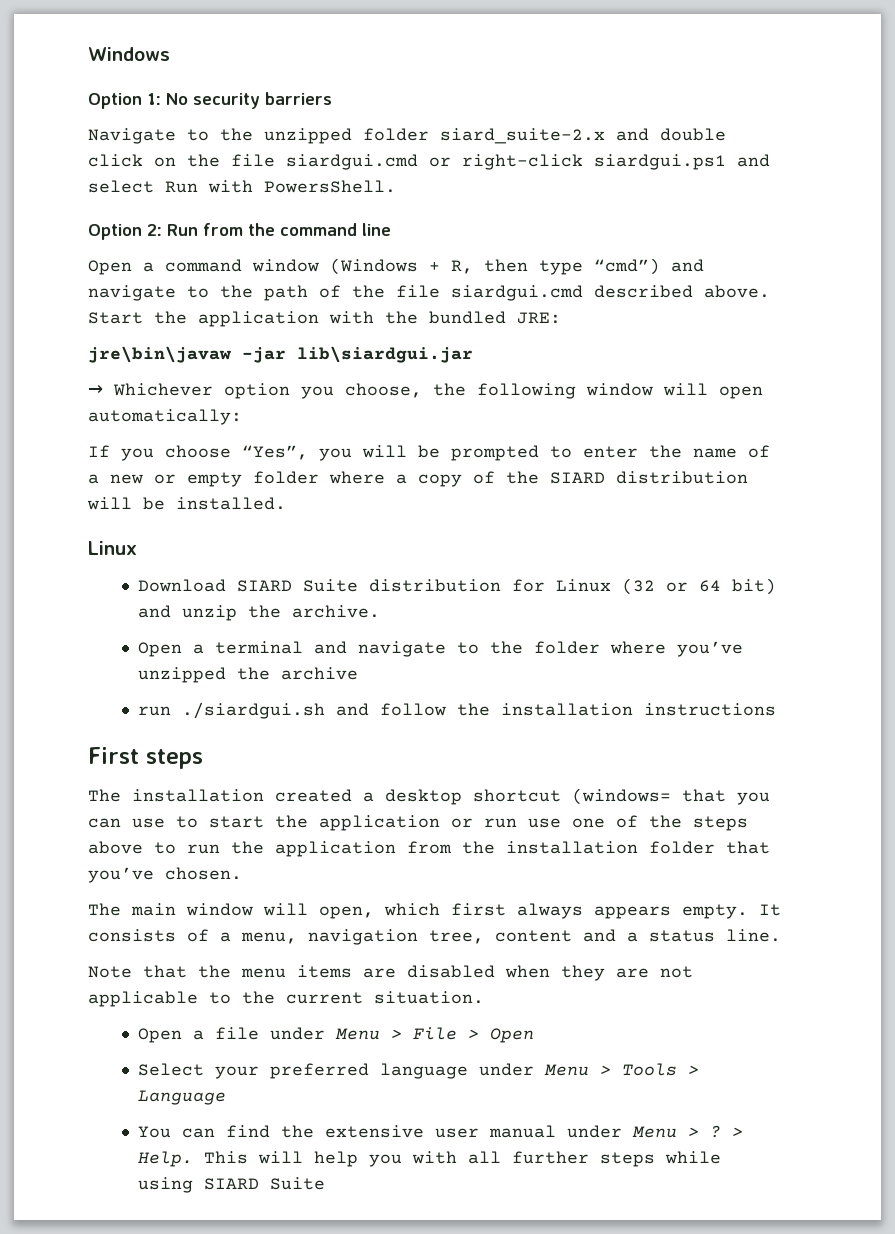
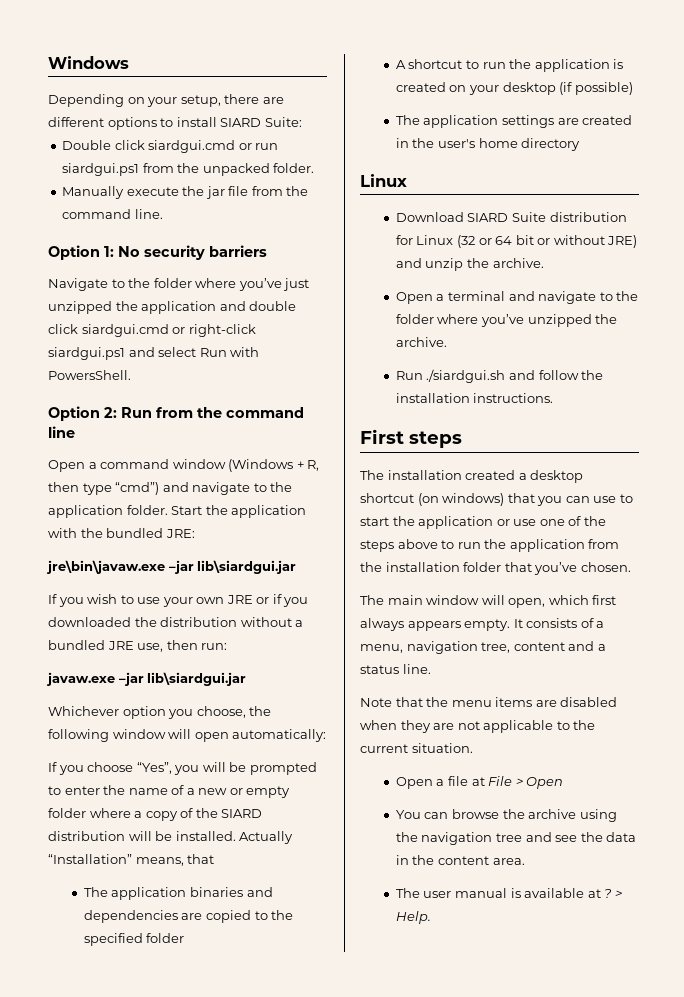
(170, 54) none -> [48,94,284,107] [48,117,302,130] [62,140,279,153] [62,163,315,176] [62,186,309,199] [62,209,163,219] // Depending on your setup, there are different options to install SIARD Suite: // Double click siardgui.cmd or run siardgui.ps1 from the unpacked folder. // Manually execute the jar file from the command line.
[264,128,726,144] [88,154,275,167] unzipped folder siard_suite-2.x and double click on the file -> [153,278,310,291] [48,301,297,314] [48,324,78,334] folder where you’ve just unzipped the application and double click
[264,285,770,301] path of the file siardgui.cmd described above. -> [48,505,168,518] application folder.
[88,346,473,363] [88,385,103,395] jre\bin\javaw –jar lib\siardgui.jar // → -> [46,560,297,574] [48,594,309,607] [48,617,304,627] [48,640,228,652] [46,672,247,686] jre\bin\javaw.exe –jar lib\siardgui.jar // If you wish to use your own JRE or if you downloaded the distribution without a bundled JRE use, then run: // javaw.exe –jar lib\siardgui.jar //
(286, 503) none -> [239,831,294,844] [48,854,215,866] [83,887,273,900] [83,910,294,923] [83,933,185,946] [395,59,624,72] [395,82,633,95] [395,115,633,128] [395,138,581,151] Actually “Installation” means, that // The application binaries and dependencies are copied to the specified folder // A shortcut to run the application is created on your desktop (if possible) // The application settings are created in the user's home directory
[732,578,777,595] bit) -> [515,235,638,248] bit or without JRE)
[281,667,359,680] [138,706,172,716] archive // run -> [395,337,447,347] [395,371,423,380] archive. // Run
[644,703,777,716] instructions -> [473,393,554,403] instructions.
[572,788,671,805] (windows= -> [417,493,505,506] (on windows)
[484,818,517,828] run -> (510, 522) none
[270,1027,403,1040] under Menu > -> [471,777,485,786] at
[138,1063,700,1079] [138,1090,227,1105] [138,1125,744,1138] [138,1151,722,1167] [138,1177,326,1193] Select your preferred language under Menu > Tools > Language // You can find the extensive user manual under Menu > ? > Help. This will help you with all further steps while using SIARD Suite -> [395,809,617,822] [395,832,637,845] [395,855,525,865] [395,888,622,898] [395,911,431,924] You can browse the archive using the navigation tree and see the data in the content area. // The user manual is available at ? > Help.

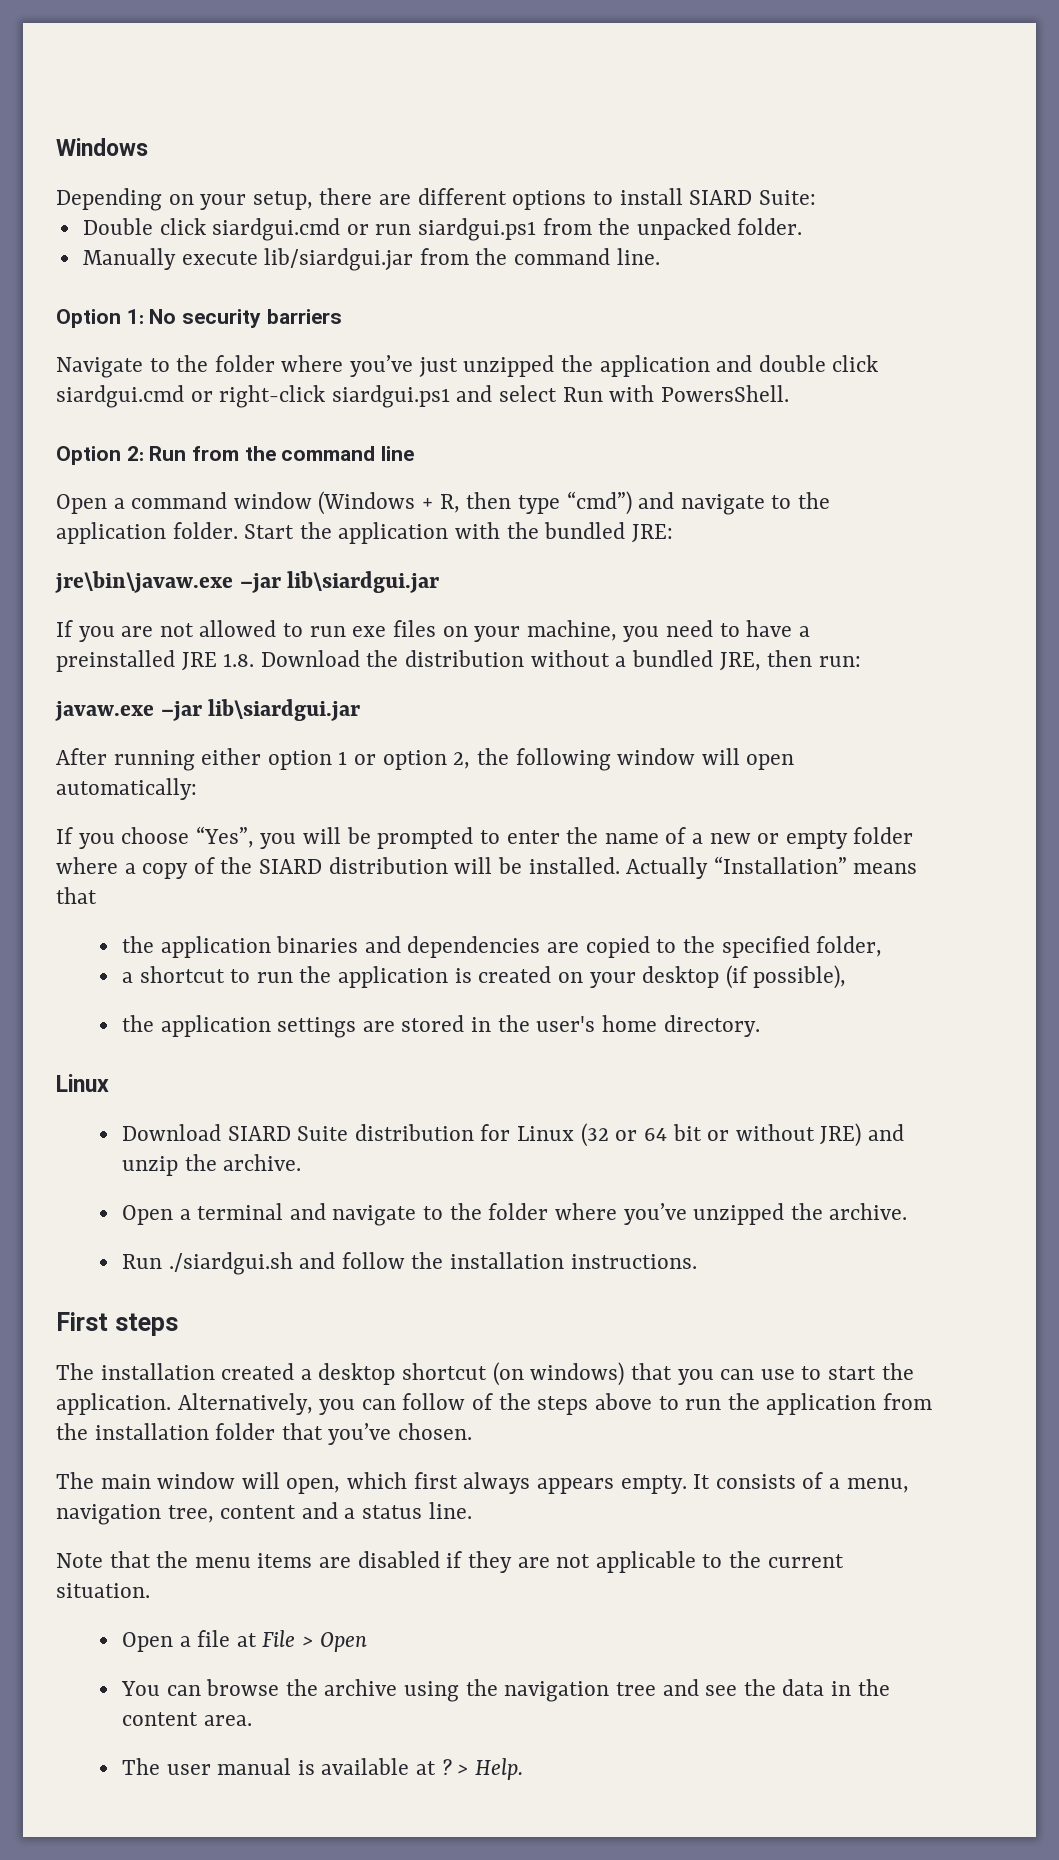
[182,186,249,199] the jar file -> [264,248,414,271] lib/siardgui.jar
[87,594,309,607] [48,617,131,627] wish to use your own JRE or if you downloaded -> [121,620,810,642] [56,650,360,672] are not allowed to run exe files on your machine, you need to have a preinstalled JRE 1.8. Download
[107,641,164,652] JRE use, -> [719,652,761,671] JRE,
[48,706,246,719] Whichever option you choose, -> [56,748,471,771] After running either option 1 or option 2,
[135,857,184,866] means, -> [853,863,918,874] means
[83,887,108,897] The -> [121,936,154,953] the
[146,933,185,943] [395,60,406,69] folder // A -> [816,936,883,957] [121,972,133,983] folder, // a
[574,82,633,95] [395,115,420,125] possible) // The -> [753,965,847,989] [121,1015,154,1032] possible), // the
[582,115,633,125] created -> [401,1015,465,1032] stored
[521,138,581,151] directory -> [663,1015,760,1037] directory.
[418,516,565,529] application or use one -> [56,1393,466,1415] application. Alternatively, you can follow
[360,720,397,730] when -> [446,1551,463,1568] if

